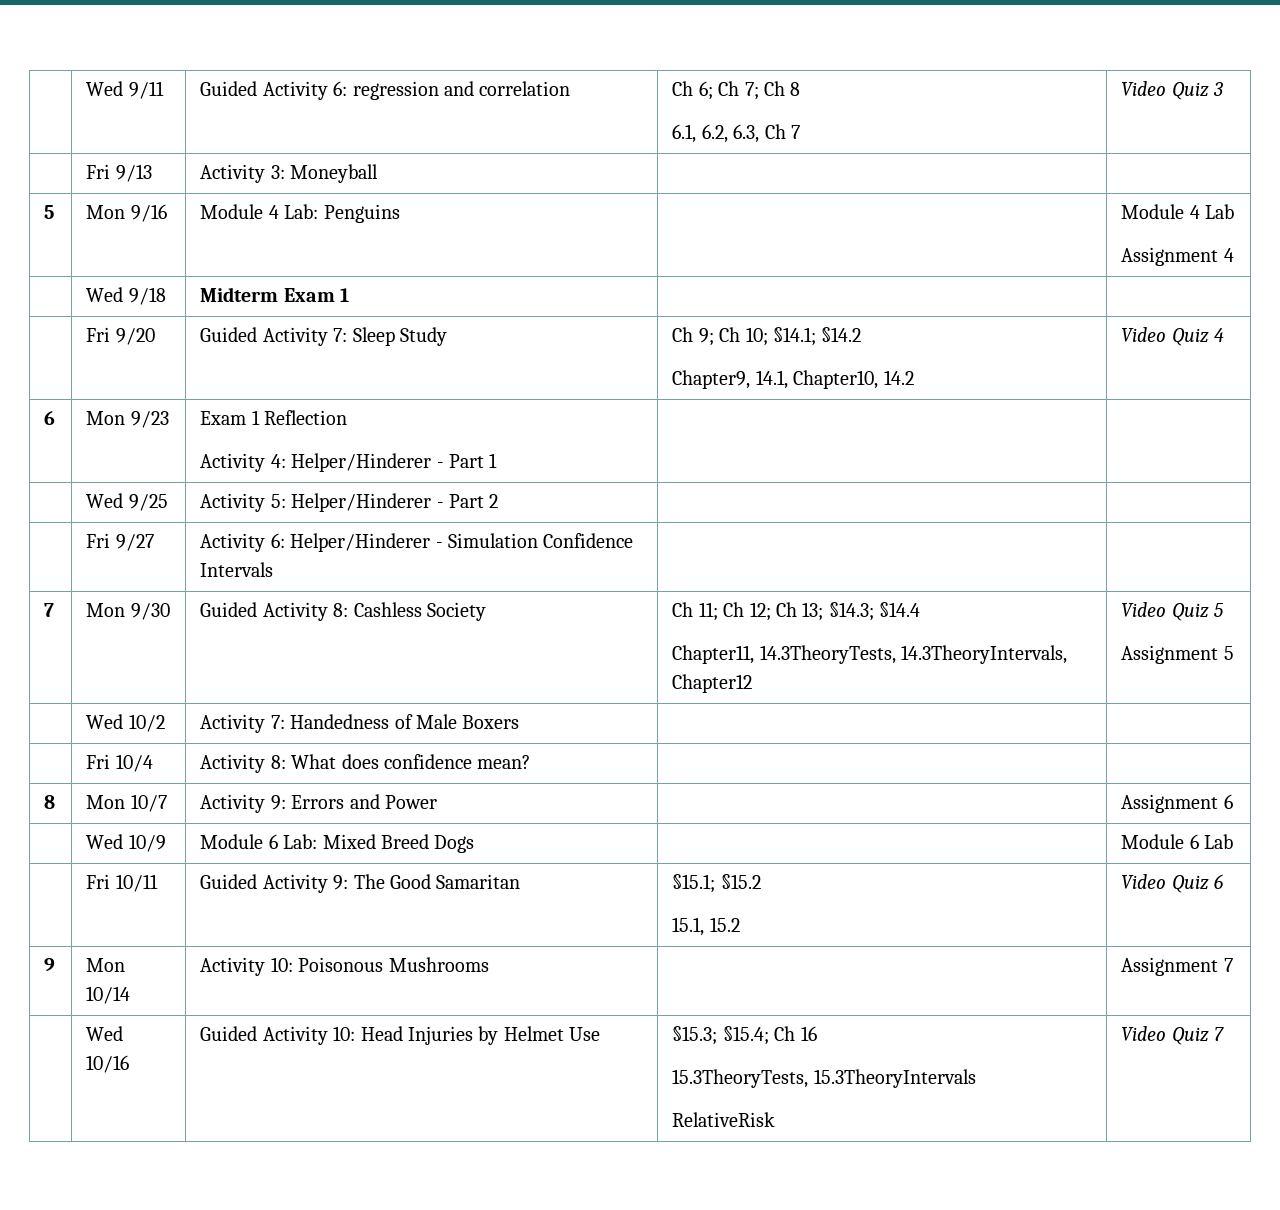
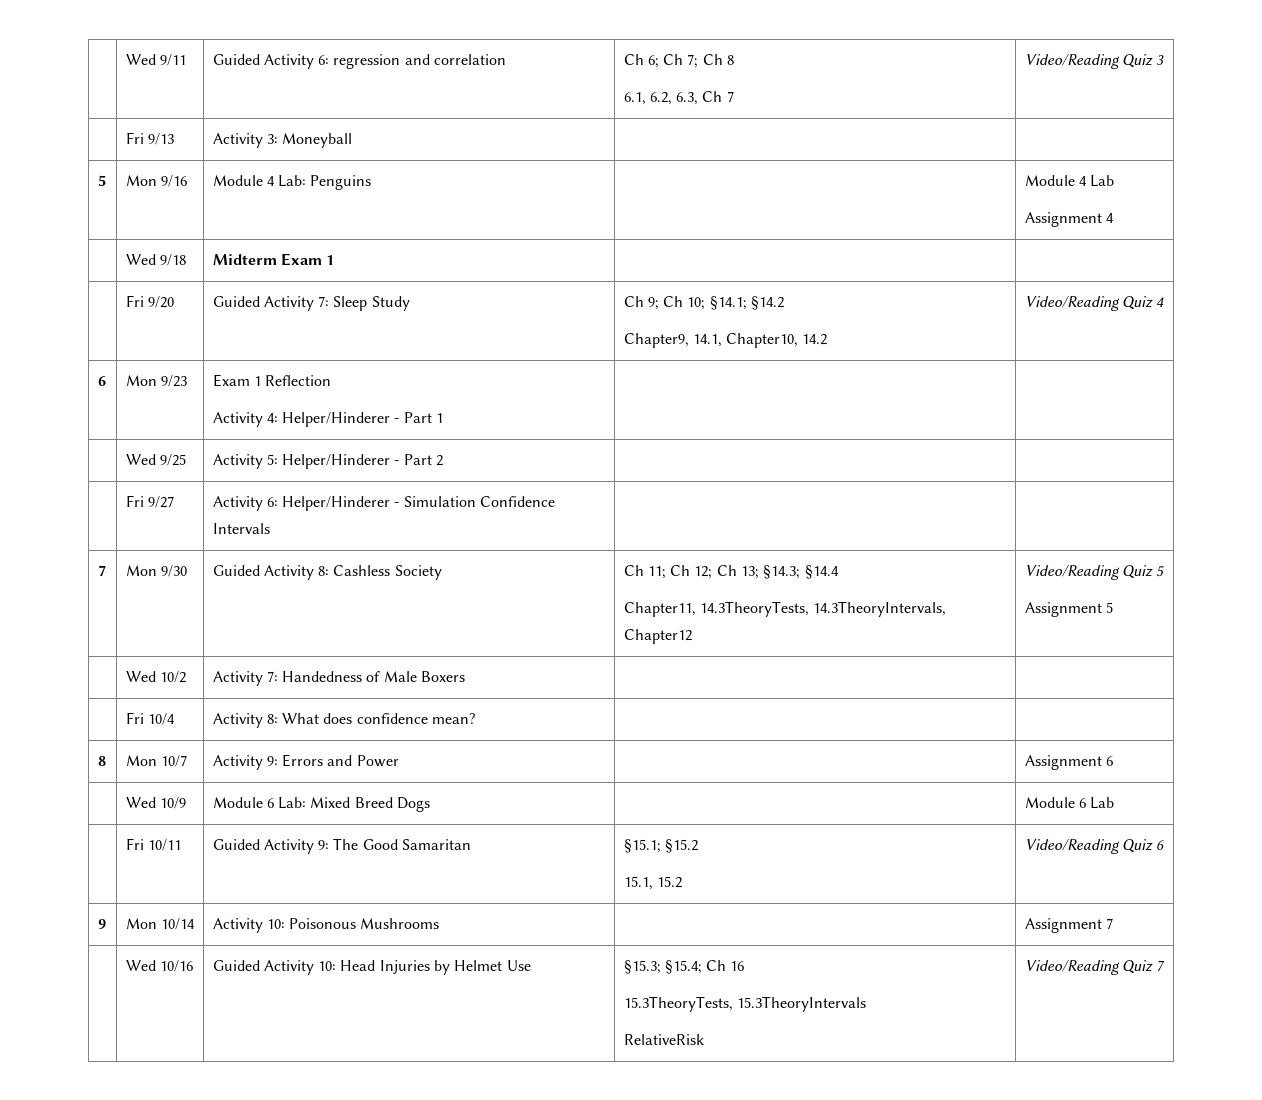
[1121,81,1167,96] Video -> [1024,54,1120,69] Video/Reading
[1121,327,1167,342] Video -> [1024,296,1120,311] Video/Reading
[1121,602,1167,617] Video -> [1024,565,1120,580] Video/Reading
[1121,874,1167,889] Video -> [1024,839,1120,854] Video/Reading
[1121,1026,1167,1041] Video -> [1024,960,1120,975] Video/Reading

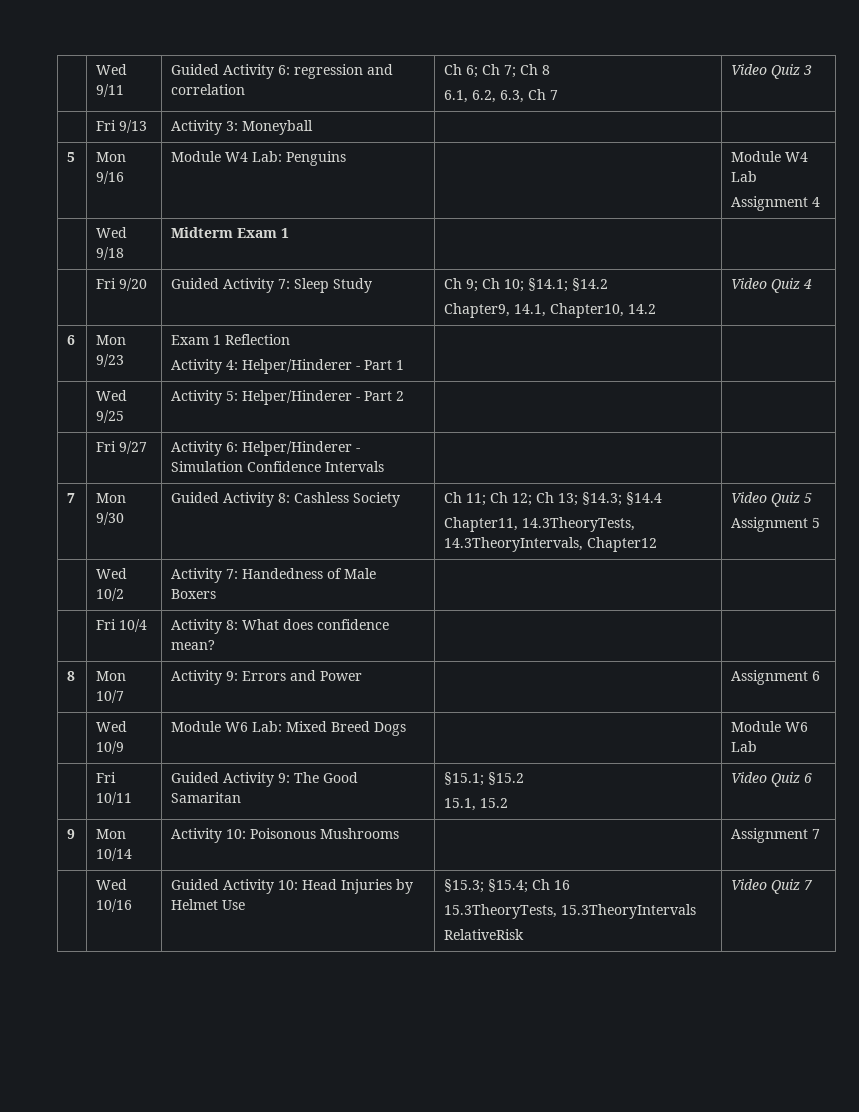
[1024,54,1120,69] Video/Reading -> [731,64,768,75] Video
[266,176,275,186] 4 -> [225,152,249,162] W4
[1078,176,1087,186] 4 -> [785,152,809,162] W4
[1024,296,1120,311] Video/Reading -> [731,278,768,289] Video
[1024,565,1120,580] Video/Reading -> [731,492,768,503] Video
[266,798,274,808] 6 -> [225,722,249,732] W6
[1078,798,1086,808] 6 -> [785,722,809,732] W6
[1024,839,1120,854] Video/Reading -> [731,772,768,783] Video
[1024,960,1120,975] Video/Reading -> [731,879,768,890] Video

